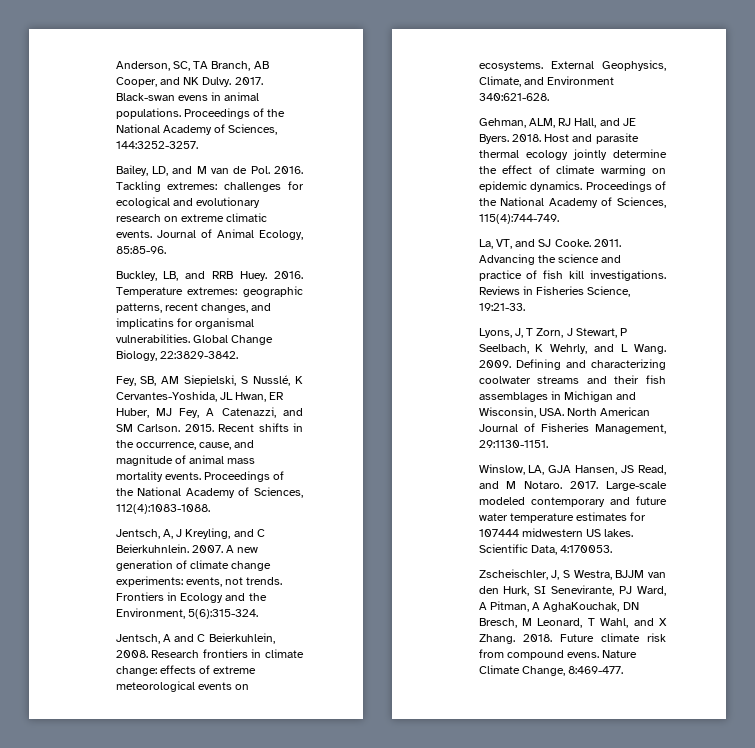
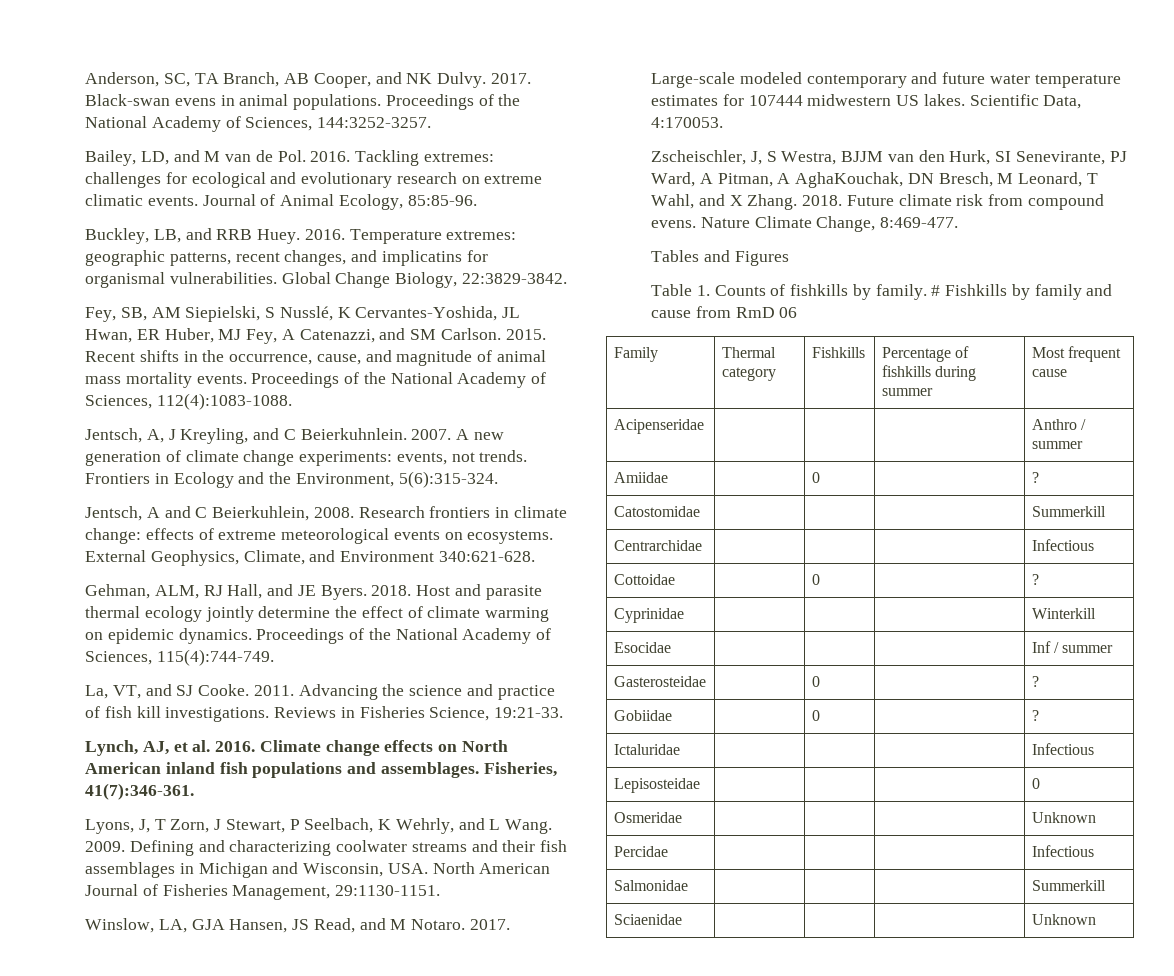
(525, 307) none -> [85,740,508,756] [85,762,557,778] [85,783,195,800] // Lynch, AJ, et al. 2016. Climate change effects on North American inland fish populations and assemblages. Fisheries, 41(7):346-361.
(624, 670) none -> [651,250,789,266] [651,284,1113,300] [651,306,798,318] [613,347,658,362] [721,347,776,358] [721,367,776,381] [811,347,865,358] [881,346,970,362] [881,365,977,381] [881,388,933,396] [1031,346,1122,362] [1031,369,1067,377] [613,419,704,434] [1031,419,1087,430] [1031,441,1083,449] [613,472,668,483] [811,472,820,483] [1031,472,1039,483] [613,506,700,517] [1031,506,1106,517] [613,540,702,551] [1031,539,1094,551] [613,574,675,585] [811,574,820,585] [1031,574,1039,585] [613,608,684,623] [1031,608,1096,619] [613,642,671,653] [1031,641,1114,653] [613,676,706,687] [811,676,820,687] [1031,676,1039,687] [613,710,672,721] [811,710,820,721] [1031,710,1039,721] [613,744,680,755] [1031,743,1094,755] [613,778,700,793] [1031,778,1040,789] [613,812,682,823] [1031,812,1096,823] [613,846,668,857] [1031,845,1094,857] [613,880,688,891] [1031,880,1106,891] [613,914,682,925] [1031,914,1096,925] // Tables and Figures // Table 1. Counts of fishkills by family. # Fishkills by family and cause from RmD 06 // Family | Thermal category | Fishkills | Percentage of fishkills during summer | Most frequent cause // Acipenseridae | | | | Anthro / summer // Amiidae | | 0 | | ? // Catostomidae | | | | Summerkill // Centrarchidae | | | | Infectious // Cottoidae | | 0 | | ? // Cyprinidae | | | | Winterkill // Esocidae | | | | Inf / summer // Gasterosteidae | | 0 | | ? // Gobiidae | | 0 | | ? // Ictaluridae | | | | Infectious // Lepisosteidae | | | | 0 // Osmeridae | | | | Unknown // Percidae | | | | Infectious // Salmonidae | | | | Summerkill // Sciaenidae | | | | Unknown

